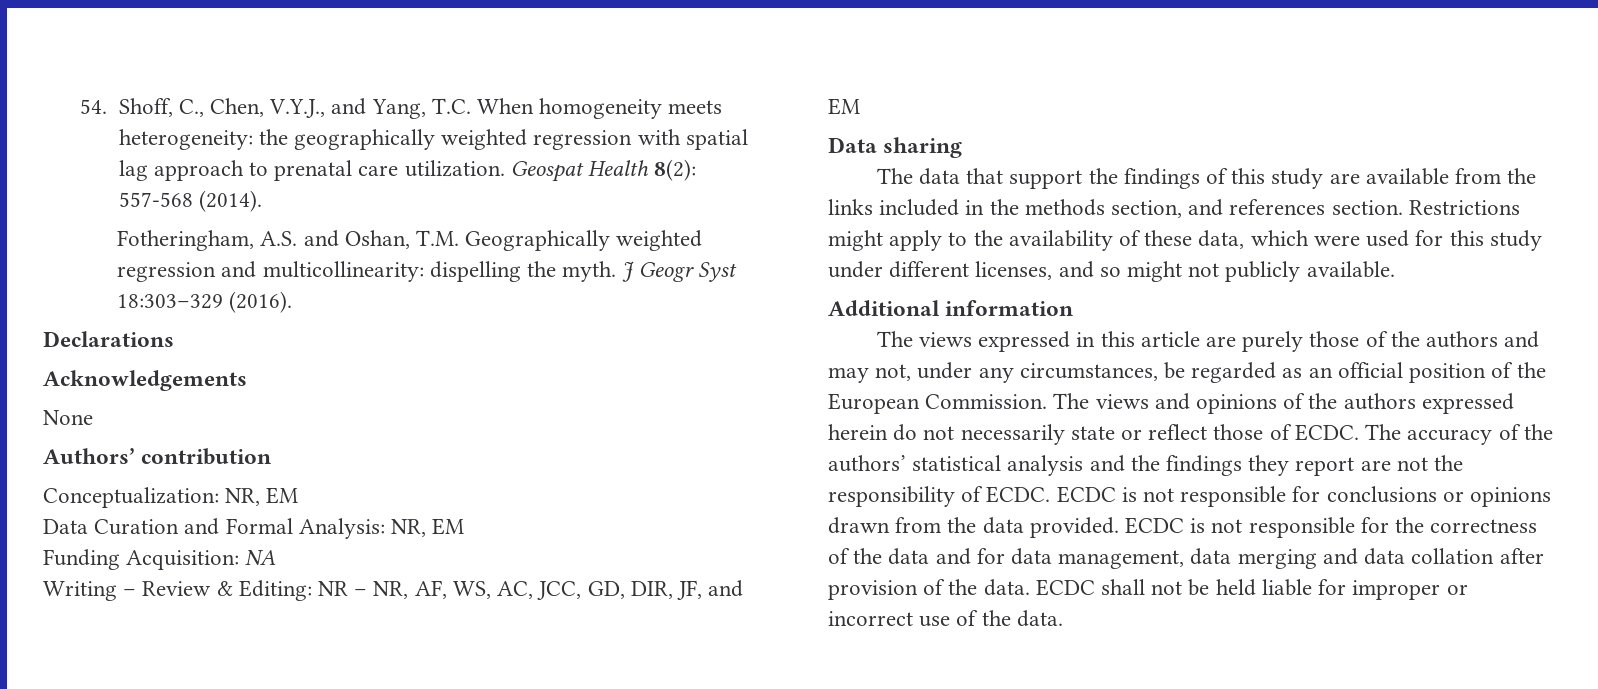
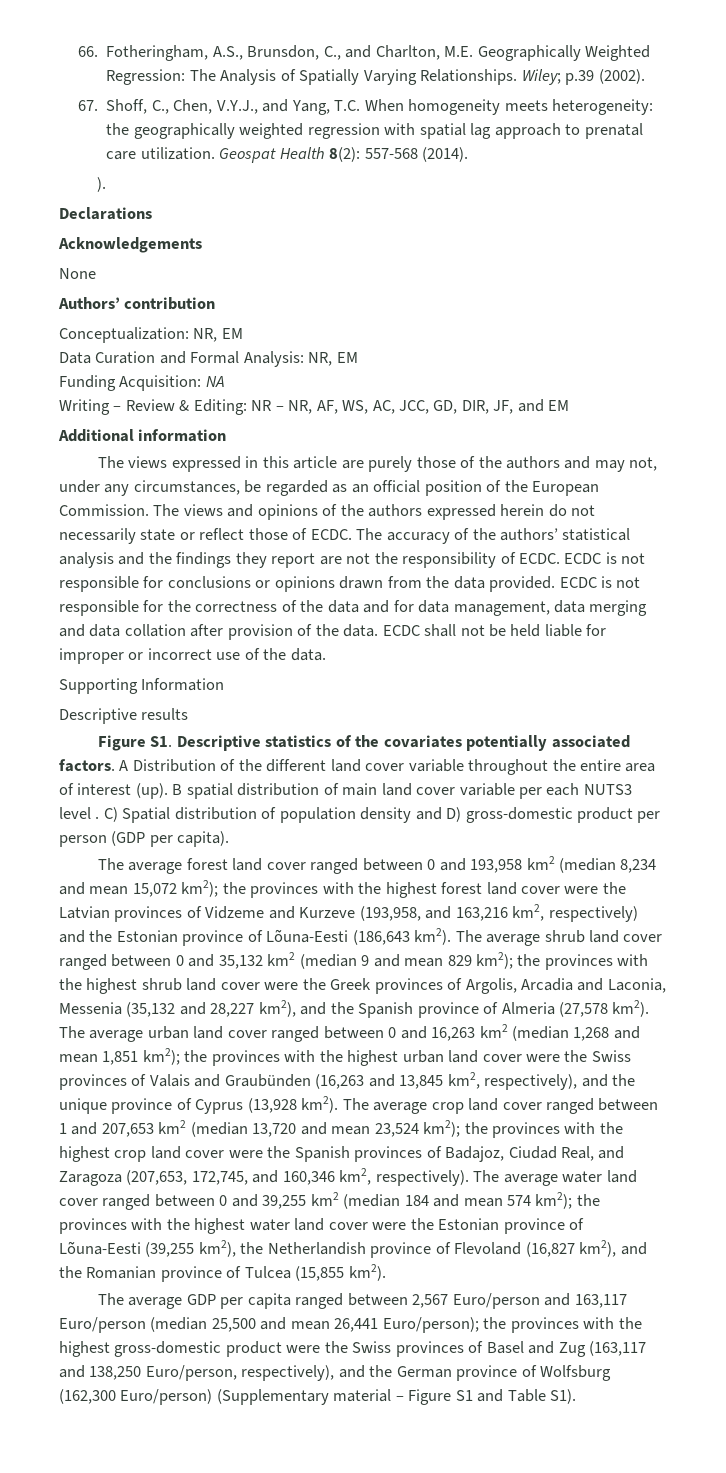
[80,99,108,114] 54. -> [78,45,651,61] [106,69,645,85] [78,100,99,111] 66. Fotheringham, A.S., Brunsdon, C., and Charlton, M.E. Geographically Weighted Regression: The Analysis of Spatially Varying Relationships. Wiley; p.39 (2002). // 67.
[117,230,703,251] [117,261,737,282] [117,291,293,313] Fotheringham, A.S. and Oshan, T.M. Geographically weighted regression and multicollinearity: dispelling the myth. J Geogr Syst 18:303–329 (2016). -> [97,177,107,192] ).
[828,137,963,158] [876,168,1537,189] [828,199,1520,218] [828,230,1542,251] [828,261,1395,282] // Data sharing // The data that support the findings of this study are available from the links included in the methods section, and references section. Restrictions might apply to the availability of these data, which were used for this study under different licenses, and so might not publicly available. -> (570, 405) none
(1063, 618) none -> [59,678,225,694] [59,708,189,724] [98,735,630,751] [59,759,656,775] [59,783,632,799] [59,807,661,823] [59,831,230,847] [98,856,657,874] [59,880,626,898] [59,904,638,922] [59,928,663,946] [59,952,649,970] [59,978,666,994] [59,1000,650,1018] [59,1024,640,1042] [59,1048,631,1066] [59,1072,636,1090] [59,1096,659,1114] [59,1120,623,1138] [59,1146,625,1162] [59,1168,637,1186] [59,1192,600,1210] [59,1218,585,1234] [59,1240,647,1258] [59,1264,386,1282] [98,1293,627,1309] [59,1317,642,1333] [59,1341,647,1357] [59,1365,612,1381] [59,1389,577,1405] // Supporting Information // Descriptive results // Figure S1. Descriptive statistics of the covariates potentially associated factors. A Distribution of the different land cover variable throughout the entire area of interest (up). B spatial distribution of main land cover variable per each NUTS3 level . C) Spatial distribution of population density and D) gross-domestic product per person (GDP per capita). // The average forest land cover ranged between 0 and 193,958 km2 (median 8,234 and mean 15,072 km2); the provinces with the highest forest land cover were the Latvian provinces of Vidzeme and Kurzeve (193,958, and 163,216 km2, respectively) and the Estonian province of Lõuna-Eesti (186,643 km2). The average shrub land cover ranged between 0 and 35,132 km2 (median 9 and mean 829 km2); the provinces with the highest shrub land cover were the Greek provinces of Argolis, Arcadia and Laconia, Messenia (35,132 and 28,227 km2), and the Spanish province of Almeria (27,578 km2). The average urban land cover ranged between 0 and 16,263 km2 (median 1,268 and mean 1,851 km2); the provinces with the highest urban land cover were the Swiss provinces of Valais and Graubünden (16,263 and 13,845 km2, respectively), and the unique province of Cyprus (13,928 km2). The average crop land cover ranged between 1 and 207,653 km2 (median 13,720 and mean 23,524 km2); the provinces with the highest crop land cover were the Spanish provinces of Badajoz, Ciudad Real, and Zaragoza (207,653, 172,745, and 160,346 km2, respectively). The average water land cover ranged between 0 and 39,255 km2 (median 184 and mean 574 km2); the provinces with the highest water land cover were the Estonian province of Lõuna-Eesti (39,255 km2), the Netherlandish province of Flevoland (16,827 km2), and the Romanian province of Tulcea (15,855 km2). // The average GDP per capita ranged between 2,567 Euro/person and 163,117 Euro/person (median 25,500 and mean 26,441 Euro/person); the provinces with the highest gross-domestic product were the Swiss provinces of Basel and Zug (163,117 and 138,250 Euro/person, respectively), and the German province of Wolfsburg (162,300 Euro/person) (Supplementary material – Figure S1 and Table S1).

